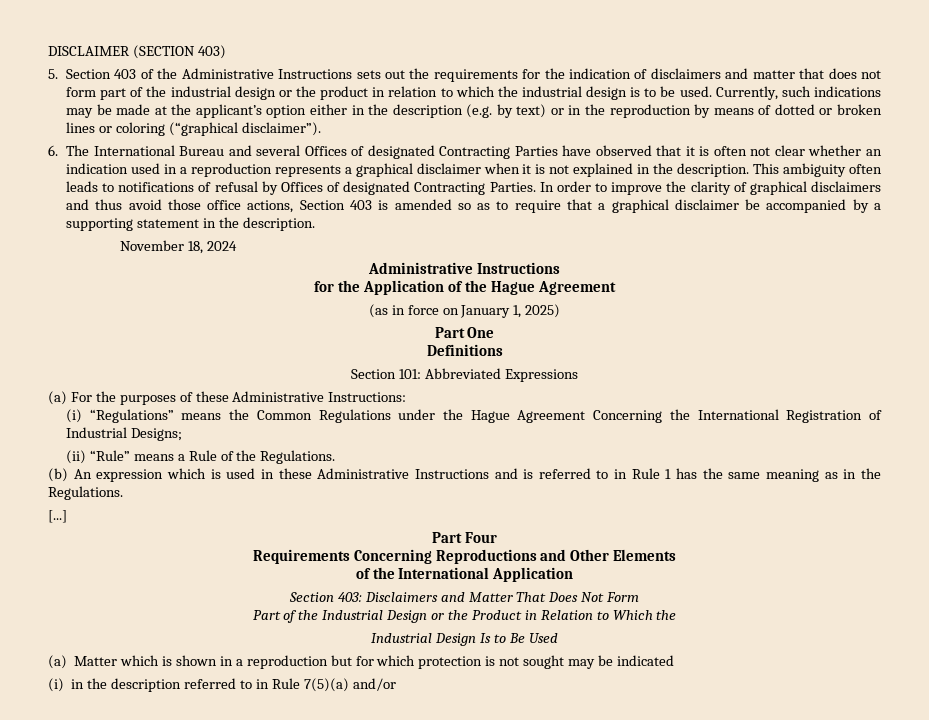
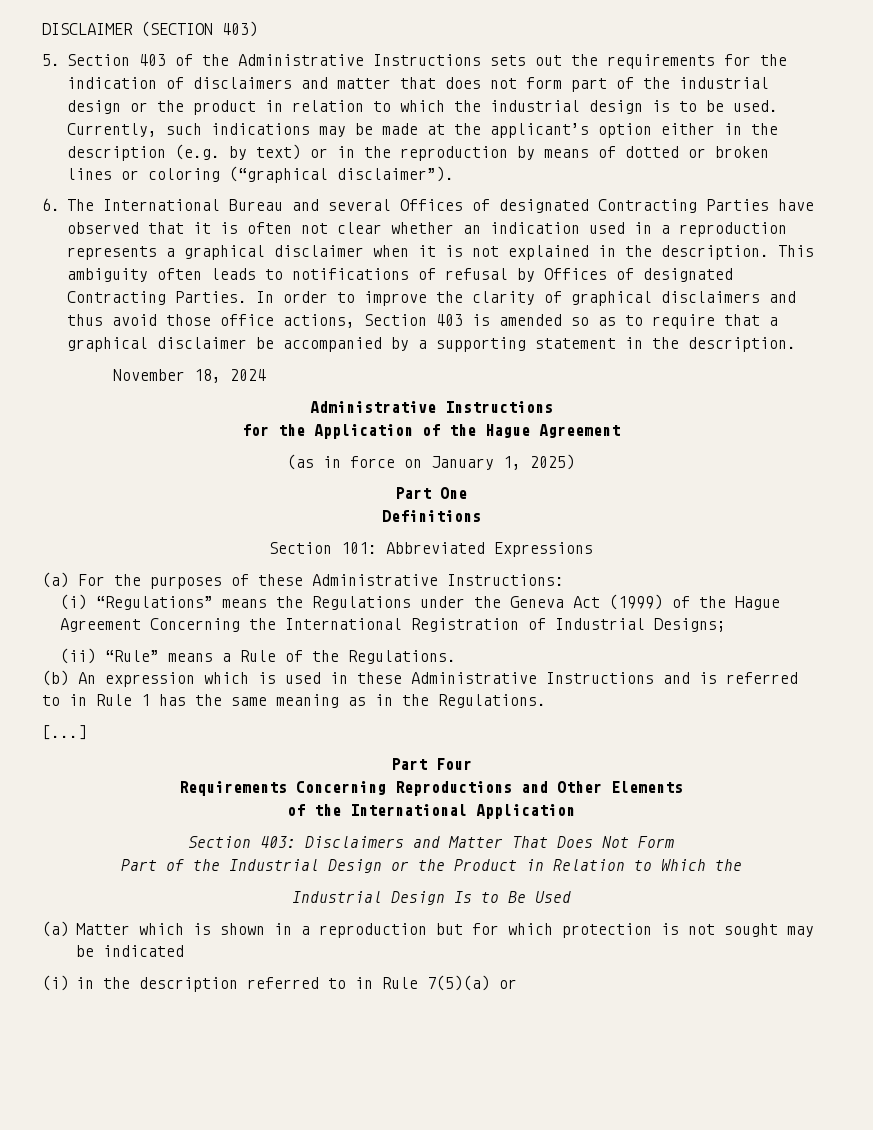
[256,410,312,420] Common -> (303, 602) none
(463, 414) none -> [509,594,726,610] Geneva Act (1999) of the
[352,678,396,691] and/or -> [498,979,517,989] or

